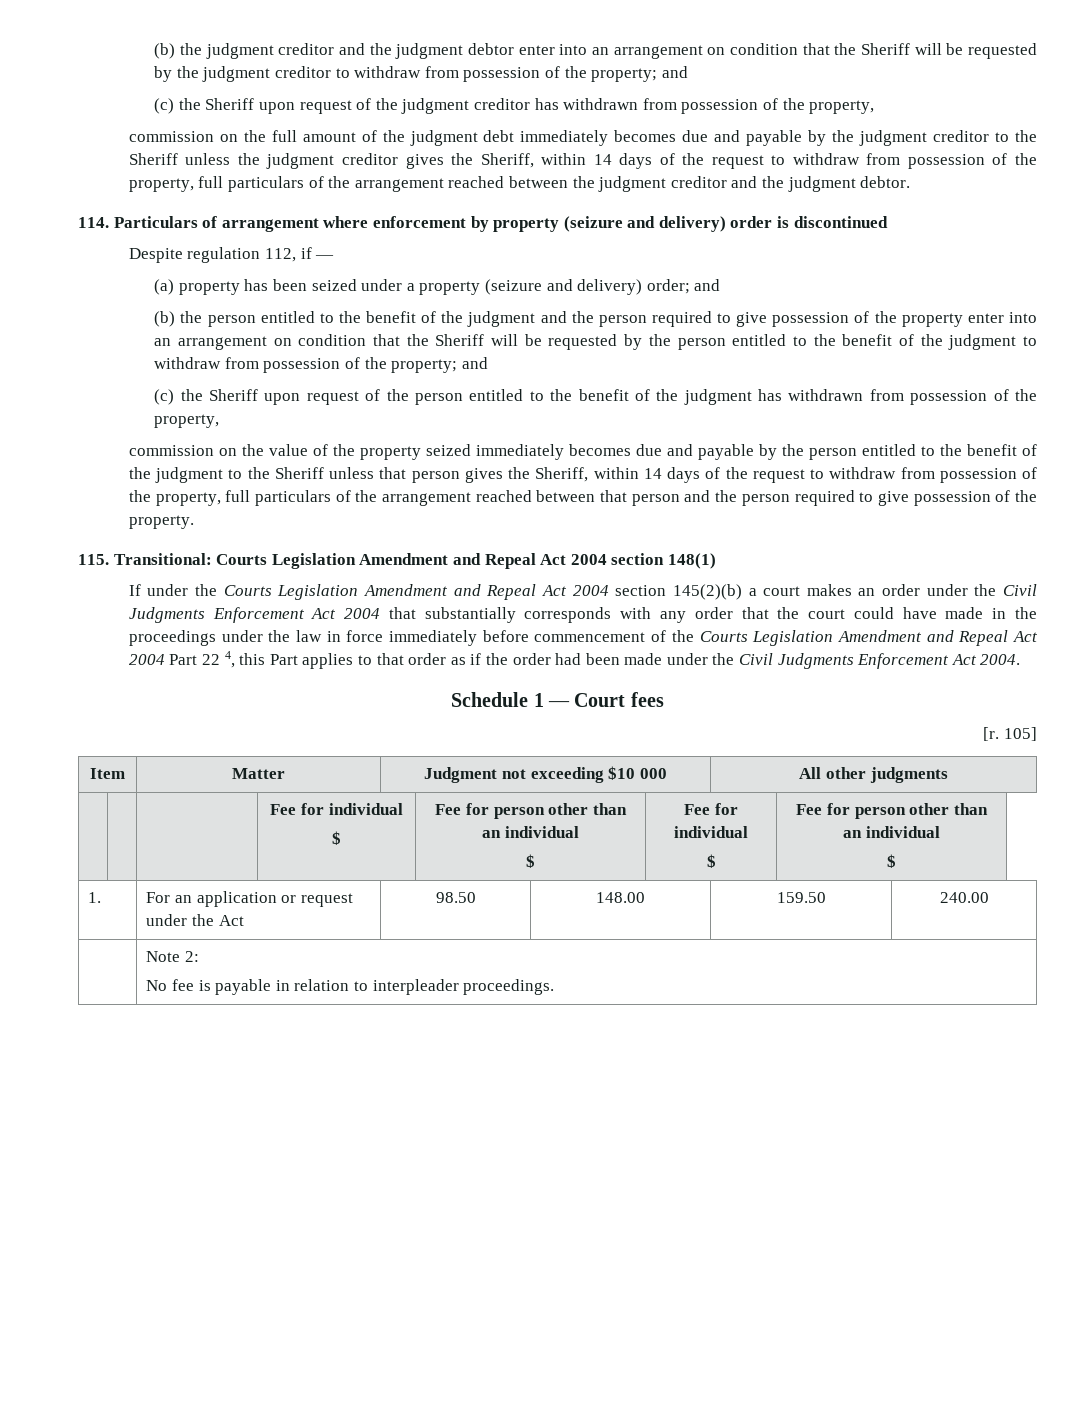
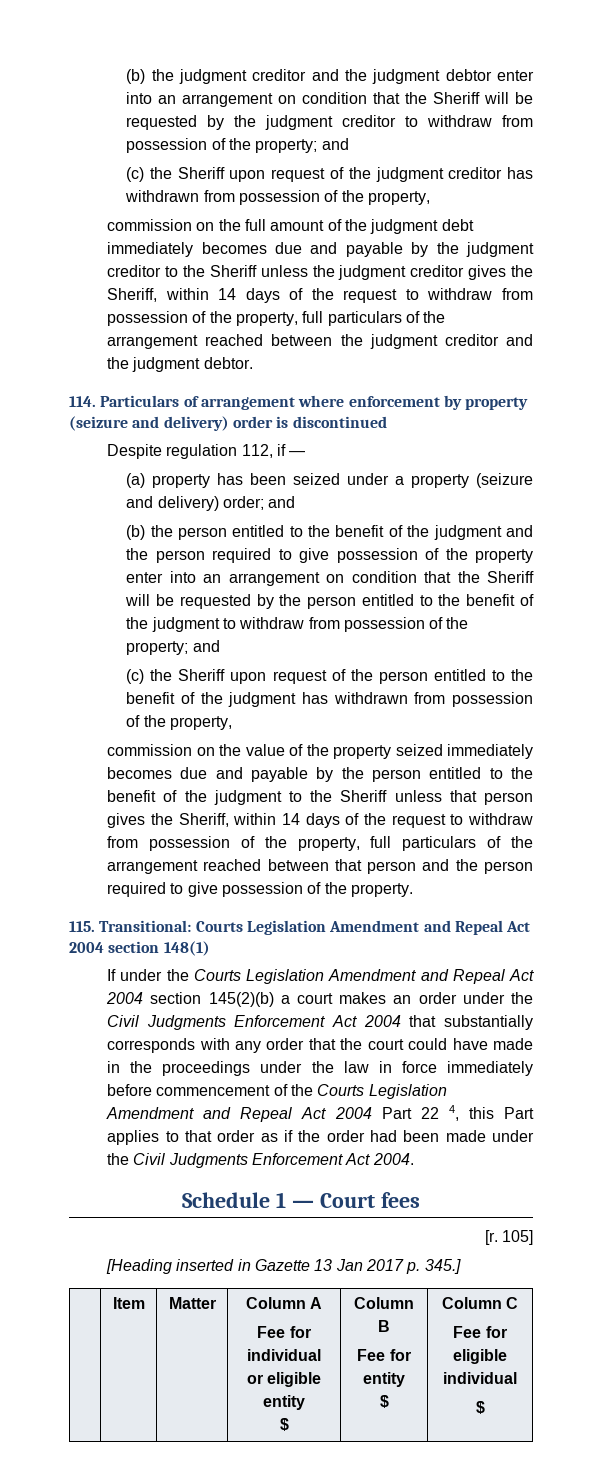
[90,768,125,779] [232,768,285,779] [424,766,667,783] [799,767,948,783] [270,803,403,815] [332,831,341,845] [435,803,627,819] [482,826,579,838] [526,854,535,868] [684,803,738,815] [674,826,748,838] [706,854,716,868] [796,803,988,819] [843,826,940,838] [887,854,896,868] [88,892,102,903] [146,891,353,907] [146,914,244,926] [435,892,476,903] [596,892,645,903] [776,892,826,903] [939,892,989,903] [146,951,200,962] [146,979,555,995] // Item | Matter | Judgment not exceeding $10 000 | All other judgments // | | | Fee for individual // $ | Fee for person other than an individual // $ | Fee for individual // $ | Fee for person other than an individual // $ // 1. | For an application or request under the Act | 98.50 | 148.00 | 159.50 | 240.00 // | Note 2: // No fee is payable in relation to interpleader proceedings. -> [106,1259,461,1274] [112,1297,145,1309] [168,1297,216,1309] [245,1297,323,1309] [257,1326,311,1338] [247,1349,321,1361] [246,1372,322,1387] [263,1395,305,1410] [279,1418,289,1431] [354,1297,414,1309] [378,1320,390,1332] [357,1349,411,1361] [363,1372,405,1387] [379,1395,389,1408] [441,1297,519,1309] [453,1326,507,1338] [453,1349,507,1364] [443,1372,517,1384] [475,1401,485,1414] // [Heading inserted in Gazette 13 Jan 2017 p. 345.] // | Item | Matter | Column A // Fee for individual or eligible entity // $ | Column B // Fee for entity // $ | Column C // Fee for eligible individual // $

